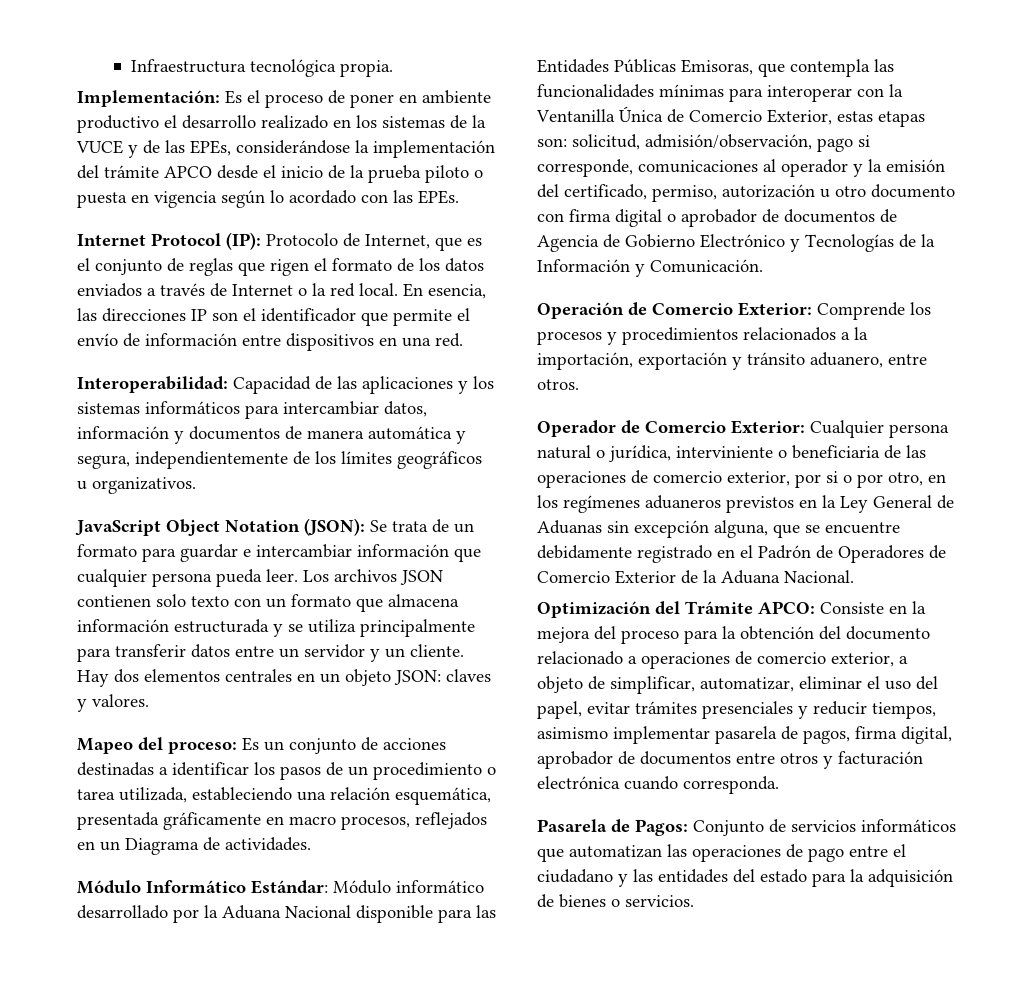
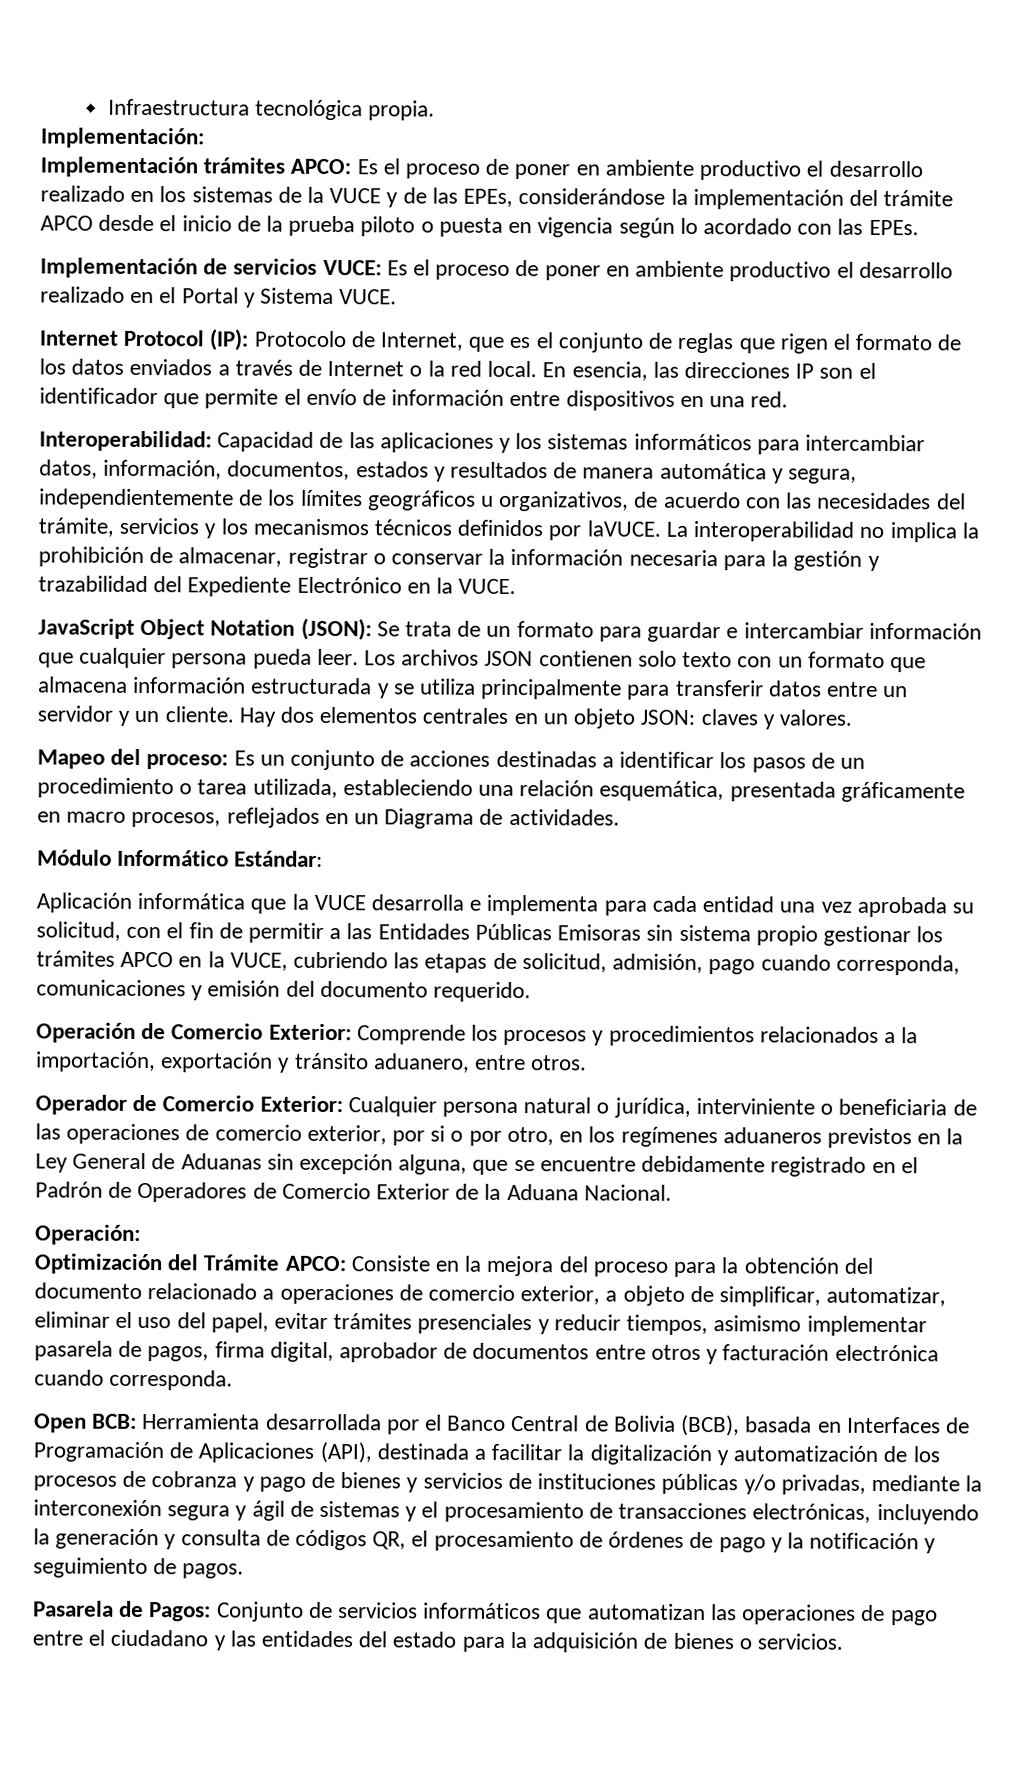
(220, 98) none -> [40,156,352,178] // Implementación trámites APCO:
(459, 197) none -> [40,257,953,282] [40,286,398,308] // Implementación de servicios VUCE: Es el proceso de poner en ambiente productivo el desarrollo realizado en el Portal y Sistema VUCE.
[77,426,280,444] información y documentos -> [103,459,549,482] información, documentos, estados y resultados
[92,477,196,494] organizativos. -> [499,490,966,512] [38,517,979,543] [38,546,880,571] [38,575,517,597] organizativos, de acuerdo con las necesidades del trámite, servicios y los mecanismos técnicos definidos por laVUCE. La interoperabilidad no implica la prohibición de almacenar, registrar o conservar la información necesaria para la gestión y trazabilidad del Expediente Electrónico en la VUCE.
[333,880,484,894] [77,905,496,923] [537,59,894,77] [537,84,903,102] [536,106,925,127] [537,134,870,152] [537,159,945,177] [537,184,955,202] [537,209,897,227] [537,234,935,252] [537,259,763,277] Módulo informático desarrollado por la Aduana Nacional disponible para las Entidades Públicas Emisoras, que contempla las funcionalidades mínimas para interoperar con la Ventanilla Única de Comercio Exterior, estas etapas son: solicitud, admisión/observación, pago si corresponde, comunicaciones al operador y la emisión del certificado, permiso, autorización u otro documento con firma digital o aprobador de documentos de Agencia de Gobierno Electrónico y Tecnologías de la Información y Comunicación. -> [36,892,974,918] [36,921,944,947] [36,950,960,976] [36,979,532,1003] // Aplicación informática que la VUCE desarrolla e implementa para cada entidad una vez aprobada su solicitud, con el fin de permitir a las Entidades Públicas Emisoras sin sistema propio gestionar los trámites APCO en la VUCE, cubriendo las etapas de solicitud, admisión, pago cuando corresponda, comunicaciones y emisión del documento requerido.
(854, 576) none -> [35,1224,141,1245] // Operación:
(779, 785) none -> [34,1413,970,1437] [33,1441,940,1466] [33,1470,983,1495] [33,1499,979,1525] [33,1528,937,1554] [33,1557,245,1579] // Open BCB: Herramienta desarrollada por el Banco Central de Bolivia (BCB), basada en Interfaces de Programación de Aplicaciones (API), destinada a facilitar la digitalización y automatización de los procesos de cobranza y pago de bienes y servicios de instituciones públicas y/o privadas, mediante la interconexión segura y ágil de sistemas y el procesamiento de transacciones electrónicas, incluyendo la generación y consulta de códigos QR, el procesamiento de órdenes de pago y la notificación y seguimiento de pagos.

